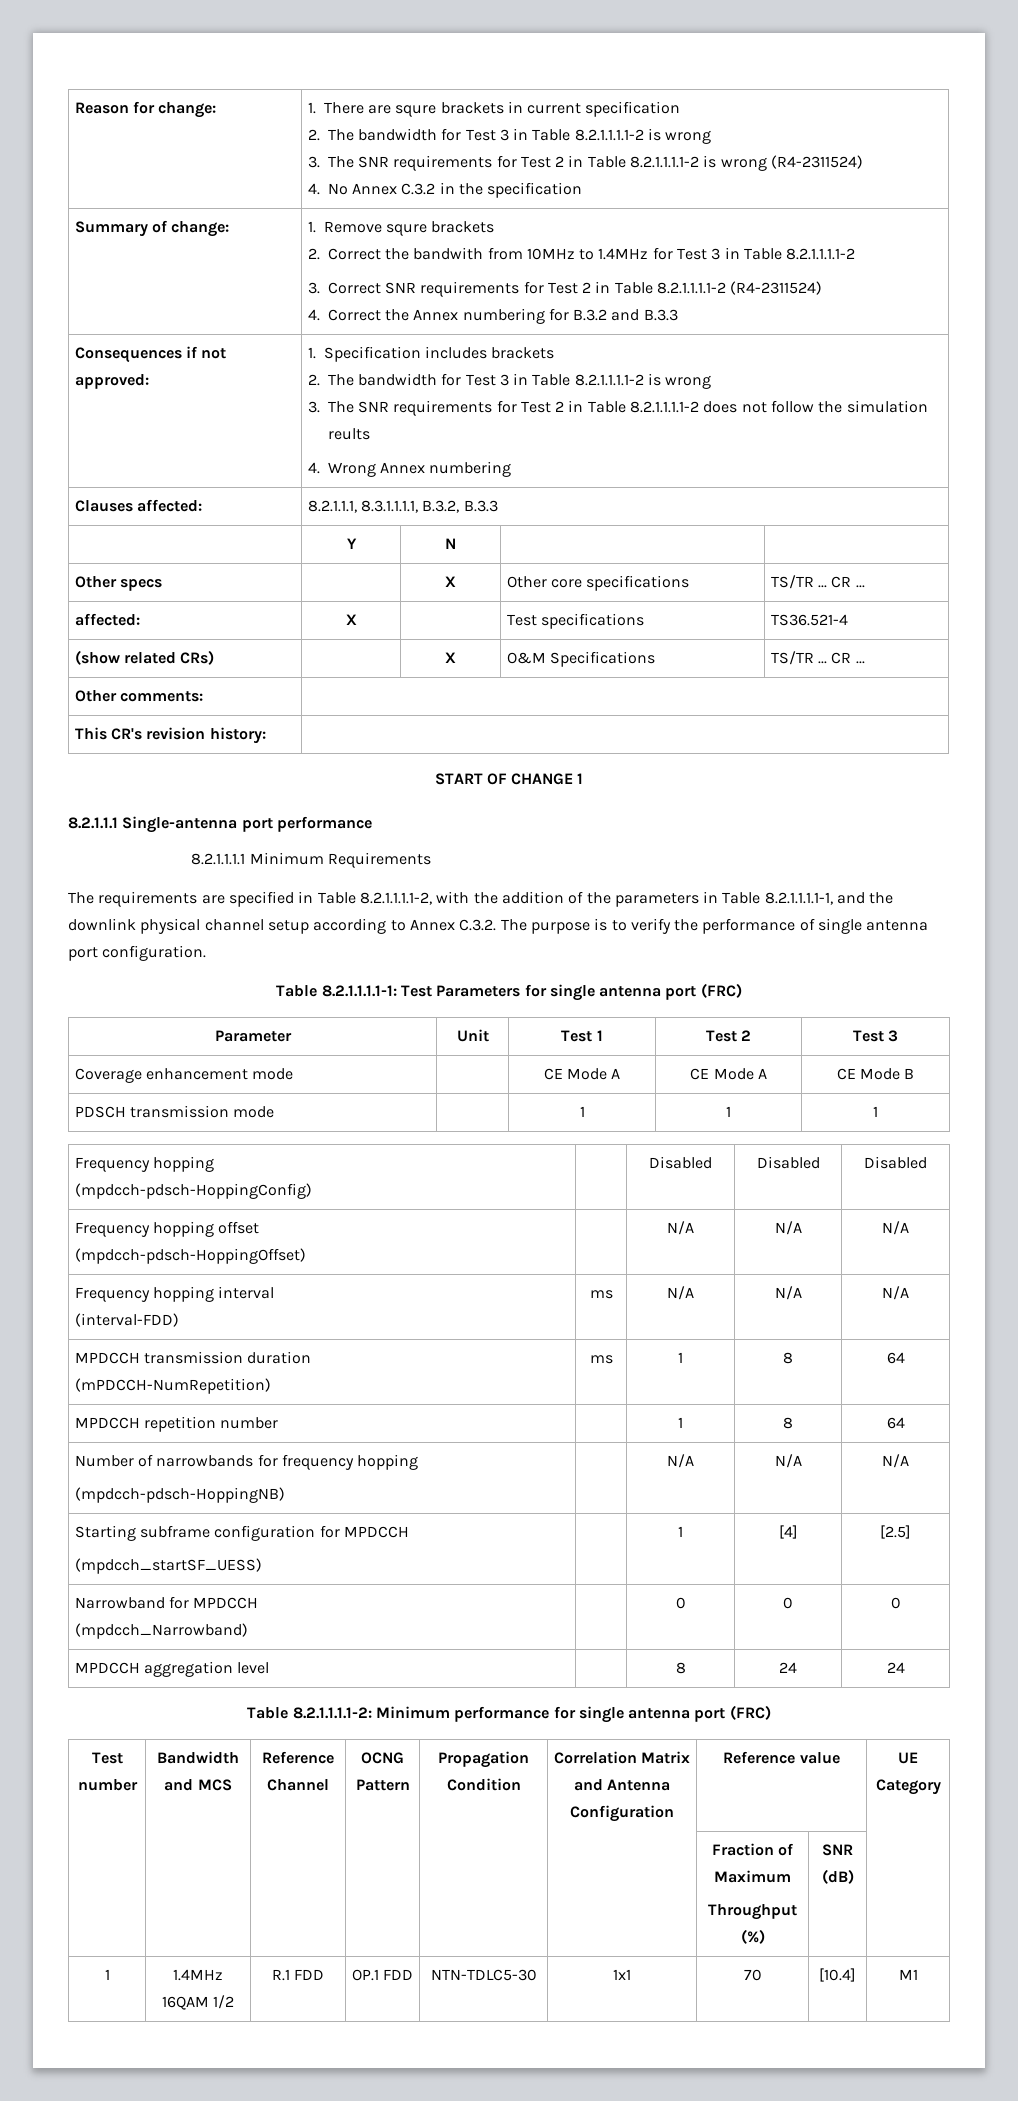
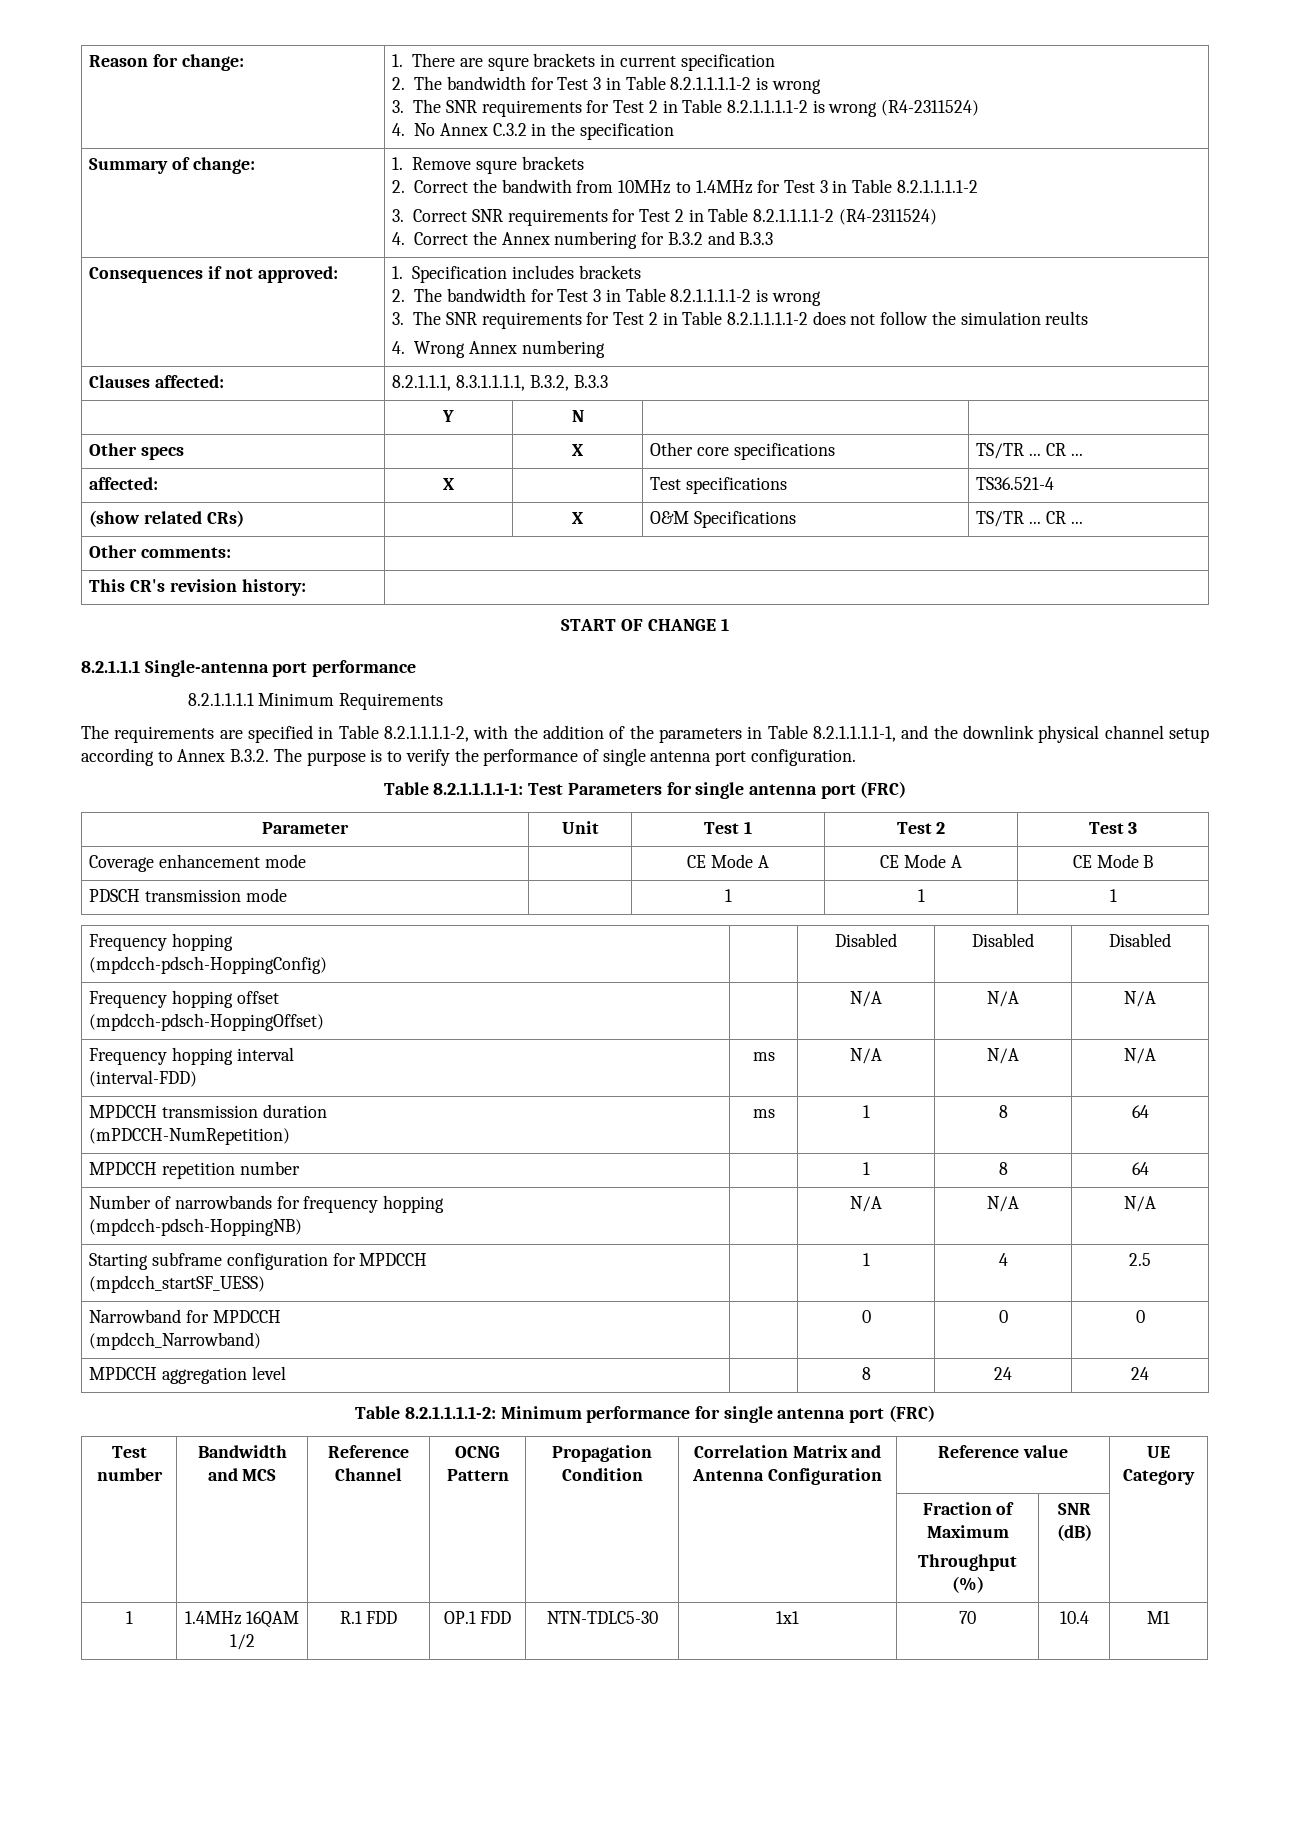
[459,919,497,931] C.3.2. -> [230,749,270,762] B.3.2.
[778,1525,798,1539] [880,1525,911,1539] [4] | [2.5] -> [998,1253,1008,1266] [1129,1253,1151,1266] 4 | 2.5
[819,1968,856,1982] [10.4] -> [1059,1611,1089,1624] 10.4

